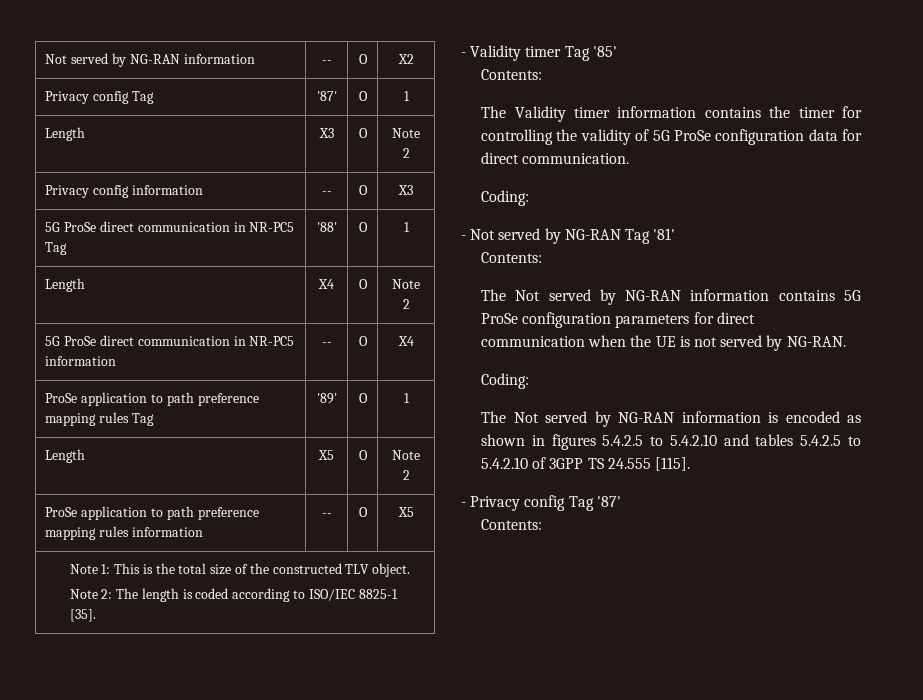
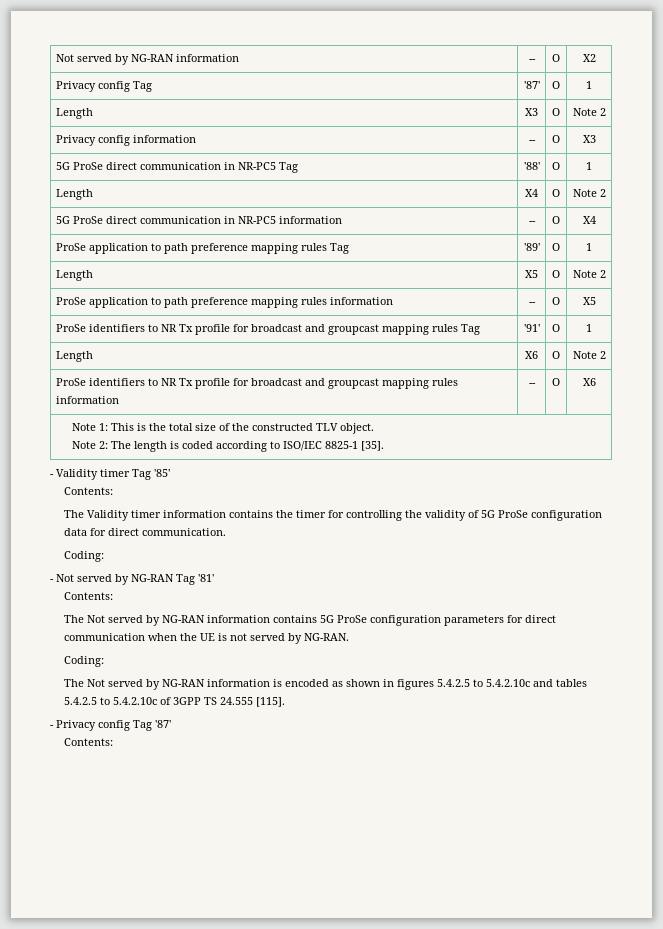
(414, 512) none -> [55,324,480,335] [523,324,540,332] [552,324,560,332] [586,324,592,332] [55,351,93,362] [525,351,538,359] [552,351,560,359] [572,351,606,359] [55,378,458,389] [55,396,119,404] [528,383,536,386] [552,378,560,386] [582,378,596,386] // ProSe identifiers to NR Tx profile for broadcast and groupcast mapping rules Tag | '91' | O | 1 // Length | X6 | O | Note 2 // ProSe identifiers to NR Tx profile for broadcast and groupcast mapping rules information | -- | O | X6
[669,434,717,446] 5.4.2.10 -> [485,679,530,687] 5.4.2.10c
[481,457,529,469] 5.4.2.10 -> [112,697,157,705] 5.4.2.10c

